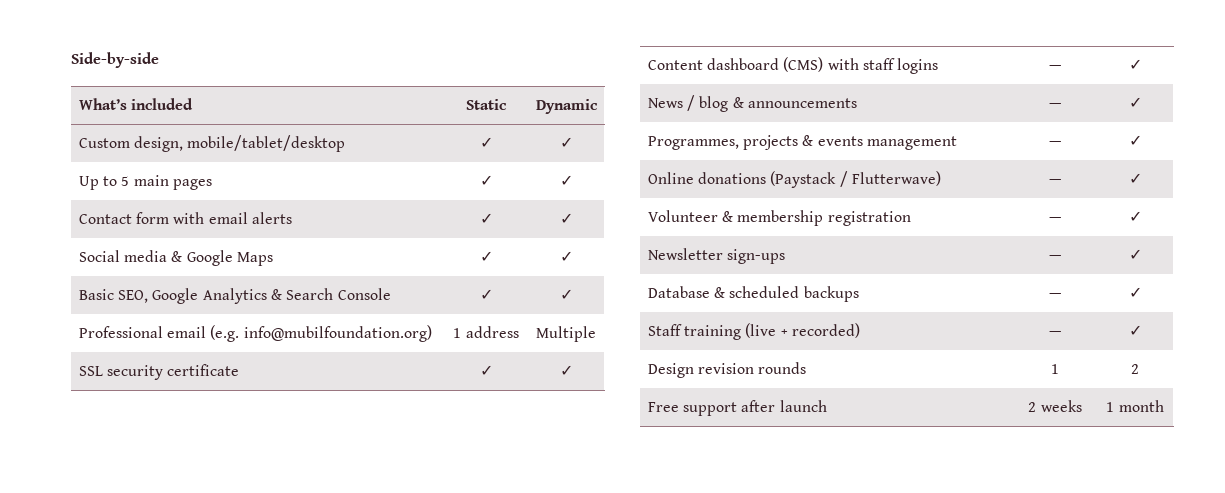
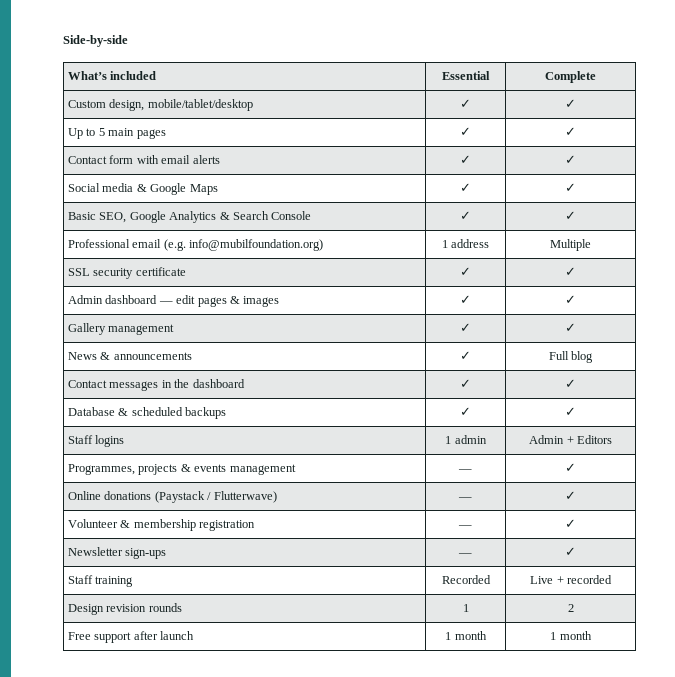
[466,99,507,110] [535,99,598,114] Static | Dynamic -> [442,71,490,80] [545,71,596,83] Essential | Complete
[647,57,939,74] [1049,65,1061,70] Content dashboard (CMS) with staff logins | — -> [68,295,280,307] [460,295,471,304] [565,295,576,304] [68,323,175,335] [460,323,471,332] Admin dashboard — edit pages & images | ✓ | ✓ // Gallery management | ✓
[687,95,729,112] / blog -> (98, 356) none
[1049,103,1061,108] [1128,97,1142,108] — | ✓ -> [460,351,471,360] [548,351,594,363] [68,379,245,391] [460,379,471,388] [565,379,576,388] [68,407,227,419] [460,407,471,416] [565,407,576,416] [68,435,125,447] [445,435,487,444] [529,435,612,444] ✓ | Full blog // Contact messages in the dashboard | ✓ | ✓ // Database & scheduled backups | ✓ | ✓ // Staff logins | 1 admin | Admin + Editors
[647,286,859,302] [1049,293,1061,298] [1128,287,1142,298] [647,323,861,340] [1049,331,1061,336] [1128,325,1142,336] Database & scheduled backups | — | ✓ // Staff training (live + recorded) | — | ✓ -> [68,575,134,587] [441,575,491,584] [530,575,612,584] Staff training | Recorded | Live + recorded
[1028,400,1082,412] 2 weeks -> [445,631,487,640] 1 month

